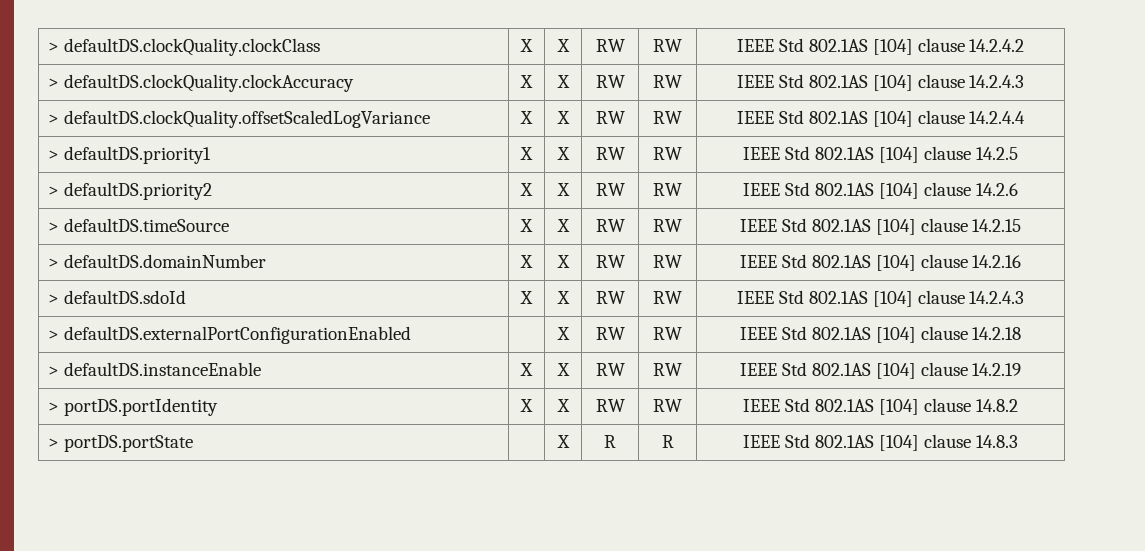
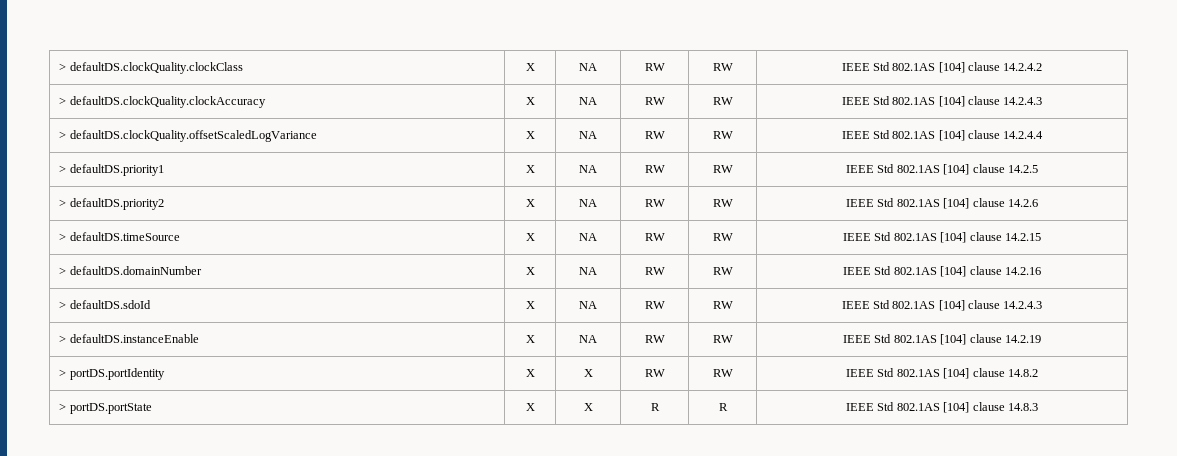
[556,39,570,52] X -> [579,63,597,71] NA
[556,75,570,88] X -> [579,97,597,105] NA
[556,111,570,124] X -> [579,131,597,139] NA
[556,147,570,160] X -> [579,165,597,173] NA
[556,183,570,196] X -> [579,199,597,207] NA
[556,219,570,232] X -> [579,233,597,241] NA
[556,255,570,268] X -> [579,267,597,275] NA
[556,291,570,304] [595,291,625,304] [653,291,682,304] [736,290,1025,307] [47,326,411,344] [556,327,570,340] [595,327,625,340] [653,327,682,340] [739,326,1022,343] X | RW | RW | IEEE Std 802.1AS [104] clause 14.2.4.3 // > defaultDS.externalPortConfigurationEnabled | | X | RW | RW | IEEE Std 802.1AS [104] clause 14.2.18 -> [579,301,597,309] [644,301,665,309] [712,301,733,309] [841,300,1043,311] NA | RW | RW | IEEE Std 802.1AS [104] clause 14.2.4.3
[556,363,570,376] X -> [579,335,597,343] NA
(193, 443) none -> [525,403,535,411] X

